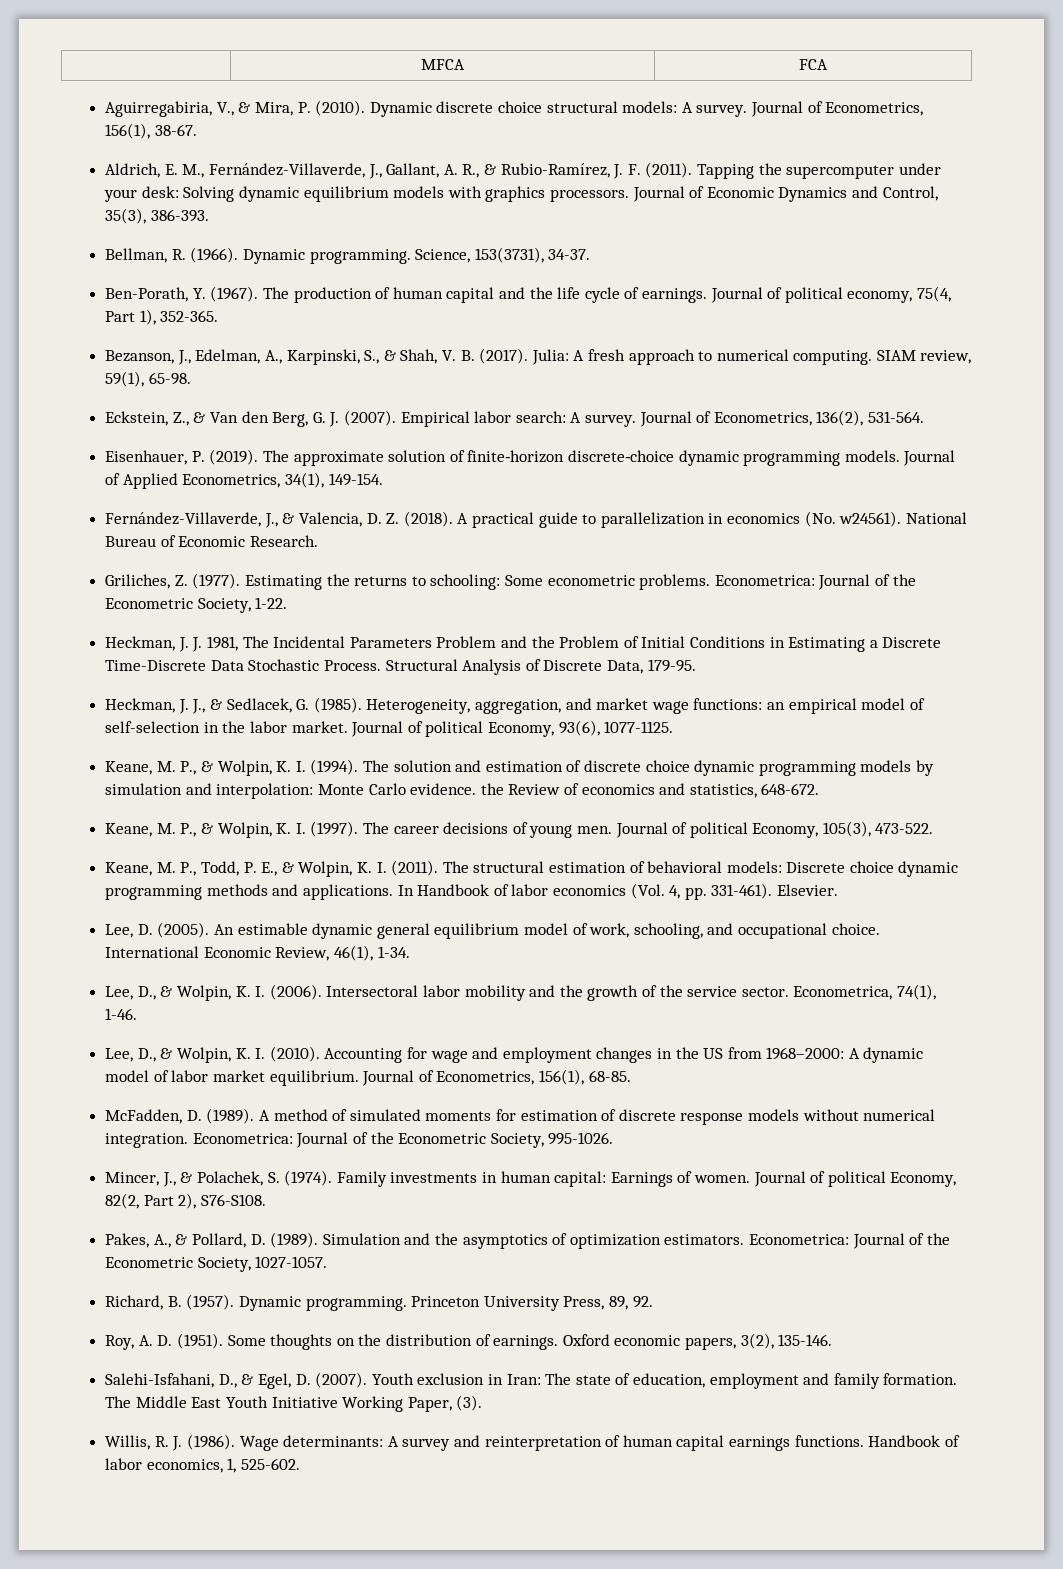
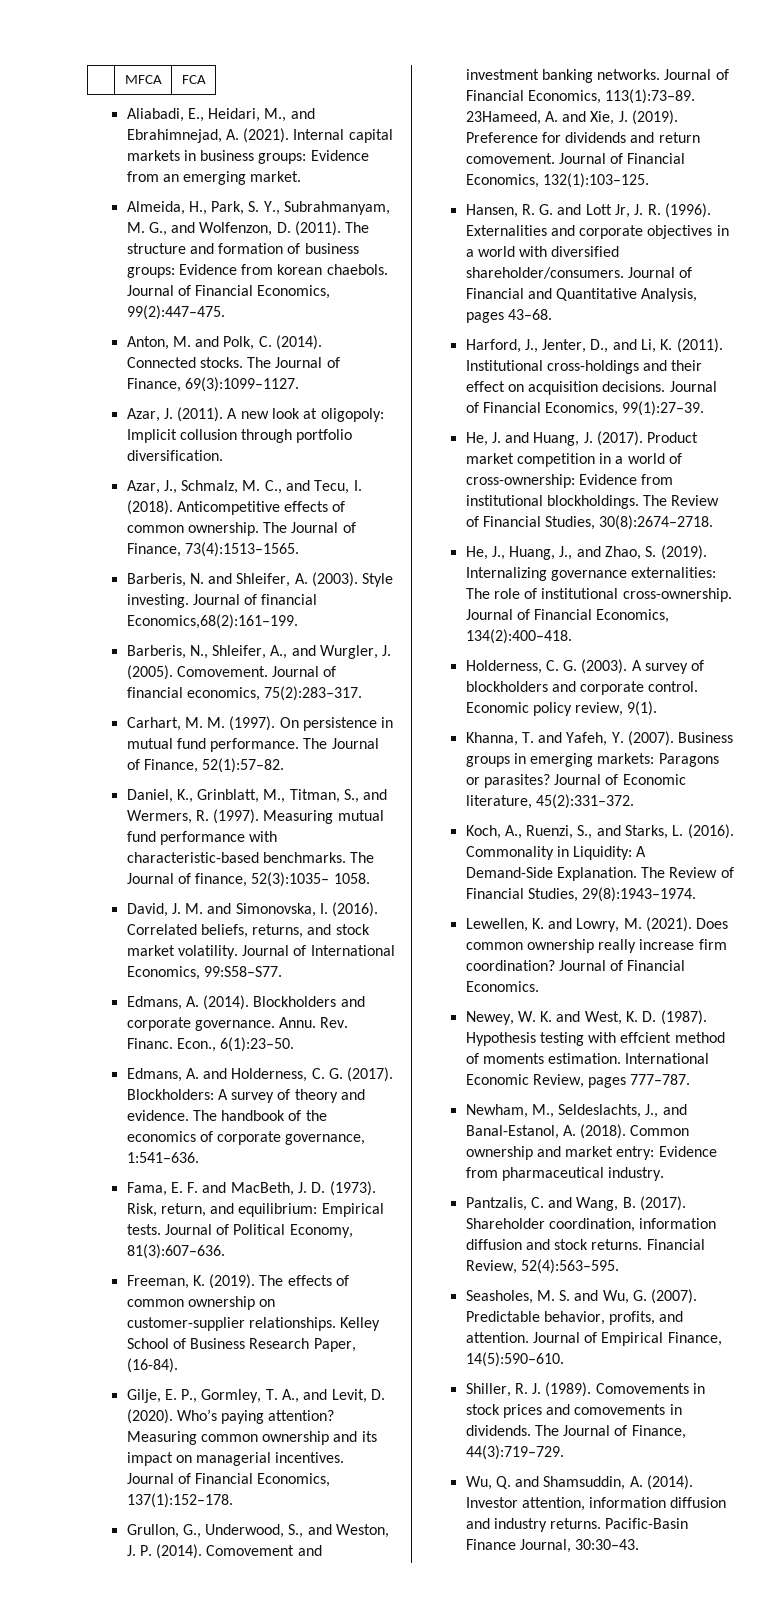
[105,100,924,117] [105,123,197,139] [105,162,941,179] [104,186,938,202] [105,208,209,224] [105,247,591,264] [105,286,951,303] [105,309,219,325] [105,348,972,365] [105,371,191,387] [105,410,924,427] [105,449,956,466] [105,472,383,489] [105,511,967,528] [105,535,319,547] [105,573,916,590] [105,597,288,613] [105,636,942,652] [105,659,696,675] [105,697,925,714] [105,720,674,737] [105,759,934,776] [105,783,820,799] [105,821,934,838] [105,860,959,877] [105,883,838,900] [105,922,880,939] [105,945,410,961] [105,984,936,1001] [105,1008,138,1020] [105,1046,924,1063] [105,1069,631,1086] [105,1108,936,1125] [105,1132,614,1148] [105,1170,957,1187] [105,1193,267,1209] [105,1232,950,1249] [105,1256,328,1272] [105,1294,653,1311] [105,1333,833,1350] [105,1372,958,1389] [105,1395,483,1412] [105,1434,960,1451] [105,1458,301,1473] Aguirregabiria, V., & Mira, P. (2010). Dynamic discrete choice structural models: A survey. Journal of Econometrics, 156(1), 38-67. // Aldrich, E. M., Fernández-Villaverde, J., Gallant, A. R., & Rubio-Ramírez, J. F. (2011). Tapping the supercomputer under your desk: Solving dynamic equilibrium models with graphics processors. Journal of Economic Dynamics and Control, 35(3), 386-393. // Bellman, R. (1966). Dynamic programming. Science, 153(3731), 34-37. // Ben-Porath, Y. (1967). The production of human capital and the life cycle of earnings. Journal of political economy, 75(4, Part 1), 352-365. // Bezanson, J., Edelman, A., Karpinski, S., & Shah, V. B. (2017). Julia: A fresh approach to numerical computing. SIAM review, 59(1), 65-98. // Eckstein, Z., & Van den Berg, G. J. (2007). Empirical labor search: A survey. Journal of Econometrics, 136(2), 531-564. // Eisenhauer, P. (2019). The approximate solution of finite‐horizon discrete‐choice dynamic programming models. Journal of Applied Econometrics, 34(1), 149-154. // Fernández-Villaverde, J., & Valencia, D. Z. (2018). A practical guide to parallelization in economics (No. w24561). National Bureau of Economic Research. // Griliches, Z. (1977). Estimating the returns to schooling: Some econometric problems. Econometrica: Journal of the Econometric Society, 1-22. // Heckman, J. J. 1981, The Incidental Parameters Problem and the Problem of Initial Conditions in Estimating a Discrete Time-Discrete Data Stochastic Process. Structural Analysis of Discrete Data, 179-95. // Heckman, J. J., & Sedlacek, G. (1985). Heterogeneity, aggregation, and market wage functions: an empirical model of self-selection in the labor market. Journal of political Economy, 93(6), 1077-1125. // Keane, M. P., & Wolpin, K. I. (1994). The solution and estimation of discrete choice dynamic programming models by simulation and interpolation: Monte Carlo evidence. the Review of economics and statistics, 648-672. // Keane, M. P., & Wolpin, K. I. (1997). The career decisions of young men. Journal of political Economy, 105(3), 473-522. // Keane, M. P., Todd, P. E., & Wolpin, K. I. (2011). The structural estimation of behavioral models: Discrete choice dynamic programming methods and applications. In Handbook of labor economics (Vol. 4, pp. 331-461). Elsevier. // Lee, D. (2005). An estimable dynamic general equilibrium model of work, schooling, and occupational choice. International Economic Review, 46(1), 1-34. // Lee, D., & Wolpin, K. I. (2006). Intersectoral labor mobility and the growth of the service sector. Econometrica, 74(1), 1-46. // Lee, D., & Wolpin, K. I. (2010). Accounting for wage and employment changes in the US from 1968–2000: A dynamic model of labor market equilibrium. Journal of Econometrics, 156(1), 68-85. // McFadden, D. (1989). A method of simulated moments for estimation of discrete response models without numerical integration. Econometrica: Journal of the Econometric Society, 995-1026. // Mincer, J., & Polachek, S. (1974). Family investments in human capital: Earnings of women. Journal of political Economy, 82(2, Part 2), S76-S108. // Pakes, A., & Pollard, D. (1989). Simulation and the asymptotics of optimization estimators. Econometrica: Journal of the Econometric Society, 1027-1057. // Richard, B. (1957). Dynamic programming. Princeton University Press, 89, 92. // Roy, A. D. (1951). Some thoughts on the distribution of earnings. Oxford economic papers, 3(2), 135-146. // Salehi-Isfahani, D., & Egel, D. (2007). Youth exclusion in Iran: The state of education, employment and family formation. The Middle East Youth Initiative Working Paper, (3). // Willis, R. J. (1986). Wage determinants: A survey and reinterpretation of human capital earnings functions. Handbook of labor economics, 1, 525-602. -> [126,108,315,122] [126,128,393,143] [126,150,369,164] [126,171,302,185] [126,201,391,215] [126,221,370,236] [126,243,359,254] [126,264,388,278] [126,285,331,299] [126,305,225,320] [126,335,323,350] [126,357,340,368] [126,377,299,392] [126,407,384,422] [126,429,353,443] [126,450,223,461] [126,480,362,494] [126,500,346,515] [126,522,356,536] [126,542,299,557] [126,572,394,587] [126,594,318,608] [126,614,298,629] [126,645,392,659] [126,665,337,680] [126,686,363,701] [126,716,394,731] [126,738,379,752] [126,758,285,773] [126,789,388,803] [126,809,384,824] [126,831,278,845] [126,852,375,863] [126,872,370,887] [126,902,379,917] [126,924,370,938] [126,945,395,959] [126,966,282,980] [126,995,365,1010] [126,1017,349,1031] [126,1037,295,1052] [126,1067,394,1082] [126,1089,366,1103] [126,1110,327,1121] [126,1131,366,1145] [126,1152,199,1163] [126,1181,376,1196] [126,1203,384,1217] [126,1224,353,1238] [126,1244,225,1259] [126,1274,350,1289] [126,1296,276,1310] [126,1317,381,1331] [126,1338,356,1352] [126,1358,178,1373] [126,1389,386,1403] [126,1409,335,1424] [126,1431,377,1445] [126,1452,345,1466] [126,1473,331,1487] [126,1493,233,1508] [126,1524,390,1538] [126,1544,322,1559] [465,69,729,83] [465,89,696,104] [465,110,679,125] [465,132,700,143] [465,153,686,164] [465,173,649,188] [465,203,712,218] [465,225,729,239] [465,246,620,257] [465,267,693,279] [465,288,698,302] [465,309,552,323] [465,338,723,353] [465,360,703,374] [465,381,717,395] [465,401,705,416] [465,431,699,446] [465,453,683,467] [465,474,674,488] [465,495,720,509] [465,515,714,530] [465,545,707,560] [465,567,717,581] [465,588,732,602] [465,609,670,623] [465,629,572,644] [465,659,705,674] [465,681,699,695] [465,701,658,716] [465,731,734,746] [465,753,719,767] [465,774,686,788] [465,794,634,809] [465,824,734,839] [465,846,647,860] [465,867,734,881] [465,887,697,902] [465,917,729,932] [465,939,727,953] [465,960,686,971] [465,981,539,992] [465,1010,707,1025] [465,1032,725,1046] [465,1053,710,1064] [465,1074,691,1088] [465,1104,687,1118] [465,1124,690,1139] [465,1146,717,1160] [465,1167,665,1181] [465,1196,687,1211] [465,1218,717,1232] [465,1239,705,1250] [465,1259,619,1274] [465,1289,698,1304] [465,1311,684,1325] [465,1332,722,1346] [465,1352,564,1367] [465,1382,706,1397] [465,1404,682,1418] [465,1425,686,1439] [465,1445,564,1460] [465,1475,694,1490] [465,1497,727,1511] [465,1518,689,1532] [465,1539,640,1553] Aliabadi, E., Heidari, M., and Ebrahimnejad, A. (2021). Internal capital markets in business groups: Evidence from an emerging market. // Almeida, H., Park, S. Y., Subrahmanyam, M. G., and Wolfenzon, D. (2011). The structure and formation of business groups: Evidence from korean chaebols. Journal of Financial Economics, 99(2):447–475. // Anton, M. and Polk, C. (2014). Connected stocks. The Journal of Finance, 69(3):1099–1127. // Azar, J. (2011). A new look at oligopoly: Implicit collusion through portfolio diversification. // Azar, J., Schmalz, M. C., and Tecu, I. (2018). Anticompetitive effects of common ownership. The Journal of Finance, 73(4):1513–1565. // Barberis, N. and Shleifer, A. (2003). Style investing. Journal of financial Economics,68(2):161–199. // Barberis, N., Shleifer, A., and Wurgler, J. (2005). Comovement. Journal of financial economics, 75(2):283–317. // Carhart, M. M. (1997). On persistence in mutual fund performance. The Journal of Finance, 52(1):57–82. // Daniel, K., Grinblatt, M., Titman, S., and Wermers, R. (1997). Measuring mutual fund performance with characteristic-based benchmarks. The Journal of finance, 52(3):1035– 1058. // David, J. M. and Simonovska, I. (2016). Correlated beliefs, returns, and stock market volatility. Journal of International Economics, 99:S58–S77. // Edmans, A. (2014). Blockholders and corporate governance. Annu. Rev. Financ. Econ., 6(1):23–50. // Edmans, A. and Holderness, C. G. (2017). Blockholders: A survey of theory and evidence. The handbook of the economics of corporate governance, 1:541–636. // Fama, E. F. and MacBeth, J. D. (1973). Risk, return, and equilibrium: Empirical tests. Journal of Political Economy, 81(3):607–636. // Freeman, K. (2019). The effects of common ownership on customer-supplier relationships. Kelley School of Business Research Paper, (16-84). // Gilje, E. P., Gormley, T. A., and Levit, D. (2020). Who’s paying attention? Measuring common ownership and its impact on managerial incentives. Journal of Financial Economics, 137(1):152–178. // Grullon, G., Underwood, S., and Weston, J. P. (2014). Comovement and investment banking networks. Journal of Financial Economics, 113(1):73–89. 23Hameed, A. and Xie, J. (2019). Preference for dividends and return comovement. Journal of Financial Economics, 132(1):103–125. // Hansen, R. G. and Lott Jr, J. R. (1996). Externalities and corporate objectives in a world with diversified shareholder/consumers. Journal of Financial and Quantitative Analysis, pages 43–68. // Harford, J., Jenter, D., and Li, K. (2011). Institutional cross-holdings and their effect on acquisition decisions. Journal of Financial Economics, 99(1):27–39. // He, J. and Huang, J. (2017). Product market competition in a world of cross-ownership: Evidence from institutional blockholdings. The Review of Financial Studies, 30(8):2674–2718. // He, J., Huang, J., and Zhao, S. (2019). Internalizing governance externalities: The role of institutional cross-ownership. Journal of Financial Economics, 134(2):400–418. // Holderness, C. G. (2003). A survey of blockholders and corporate control. Economic policy review, 9(1). // Khanna, T. and Yafeh, Y. (2007). Business groups in emerging markets: Paragons or parasites? Journal of Economic literature, 45(2):331–372. // Koch, A., Ruenzi, S., and Starks, L. (2016). Commonality in Liquidity: A Demand-Side Explanation. The Review of Financial Studies, 29(8):1943–1974. // Lewellen, K. and Lowry, M. (2021). Does common ownership really increase firm coordination? Journal of Financial Economics. // Newey, W. K. and West, K. D. (1987). Hypothesis testing with effcient method of moments estimation. International Economic Review, pages 777–787. // Newham, M., Seldeslachts, J., and Banal-Estanol, A. (2018). Common ownership and market entry: Evidence from pharmaceutical industry. // Pantzalis, C. and Wang, B. (2017). Shareholder coordination, information diffusion and stock returns. Financial Review, 52(4):563–595. // Seasholes, M. S. and Wu, G. (2007). Predictable behavior, profits, and attention. Journal of Empirical Finance, 14(5):590–610. // Shiller, R. J. (1989). Comovements in stock prices and comovements in dividends. The Journal of Finance, 44(3):719–729. // Wu, Q. and Shamsuddin, A. (2014). Investor attention, information diffusion and industry returns. Pacific-Basin Finance Journal, 30:30–43.

